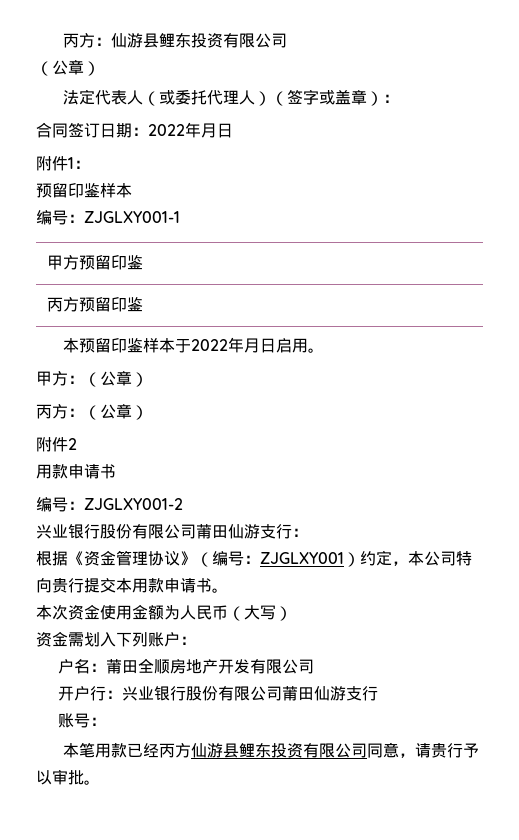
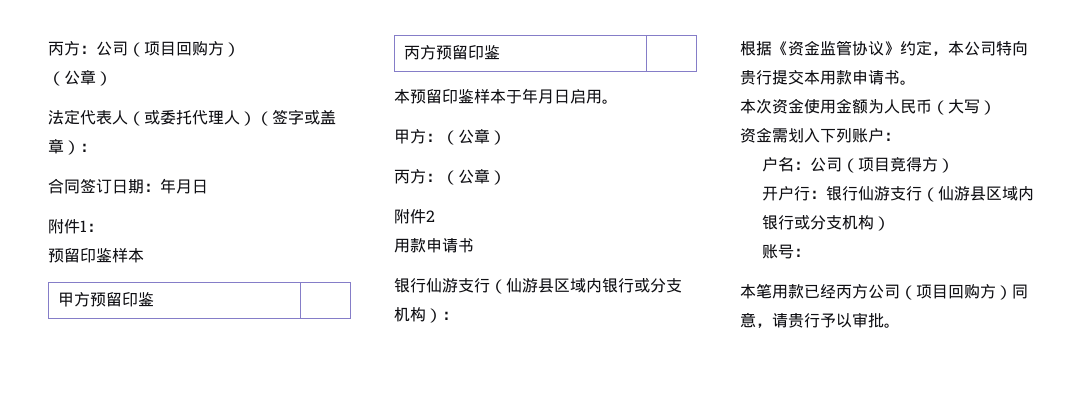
[63,33,288,48] 丙方：仙游县鲤东投资有限公司 -> [48,41,240,57] 丙方：公司（项目回购方）
[148,124,185,136] 2022 -> (160, 187) none
[36,210,180,225] // 编号：ZJGLXY001-1 -> (144, 255) none
[191,339,229,351] 2022 -> (522, 97) none
[36,497,183,512] [36,524,308,539] [36,550,360,567] 编号：ZJGLXY001-2 // 兴业银行股份有限公司莆田仙游支行： // 根据《资金管理协议》（编号：ZJGLXY001） -> [394,278,682,294] [394,307,458,323] [740,40,900,56] 银行仙游支行（仙游县区域内银行或分支机构）： // 根据《资金监管协议》
[105,658,314,674] [57,686,378,701] 莆田全顺房地产开发有限公司 // 开户行：兴业银行股份有限公司莆田仙游支行 -> [809,157,954,173] [761,186,1034,202] [761,215,890,231] 公司（项目竞得方） // 开户行：银行仙游支行（仙游县区域内银行或分支机构）
[191,743,368,758] 仙游县鲤东投资有限公司 -> [868,284,1012,300] 公司（项目回购方）

